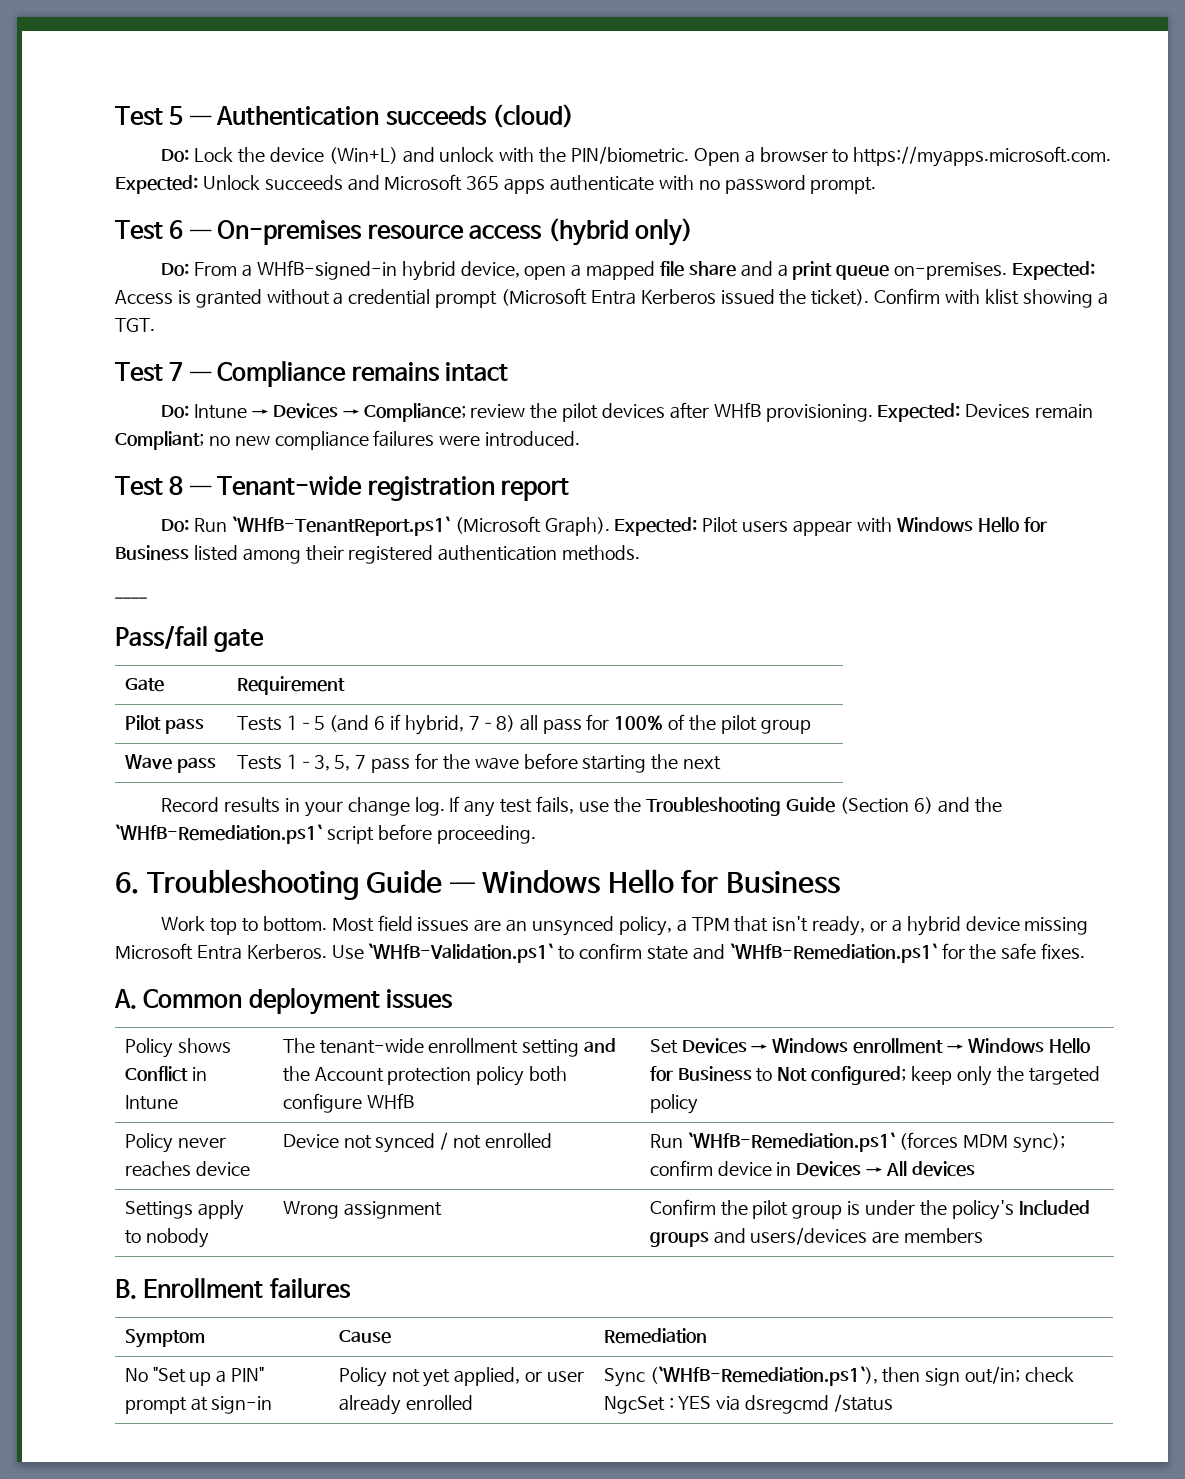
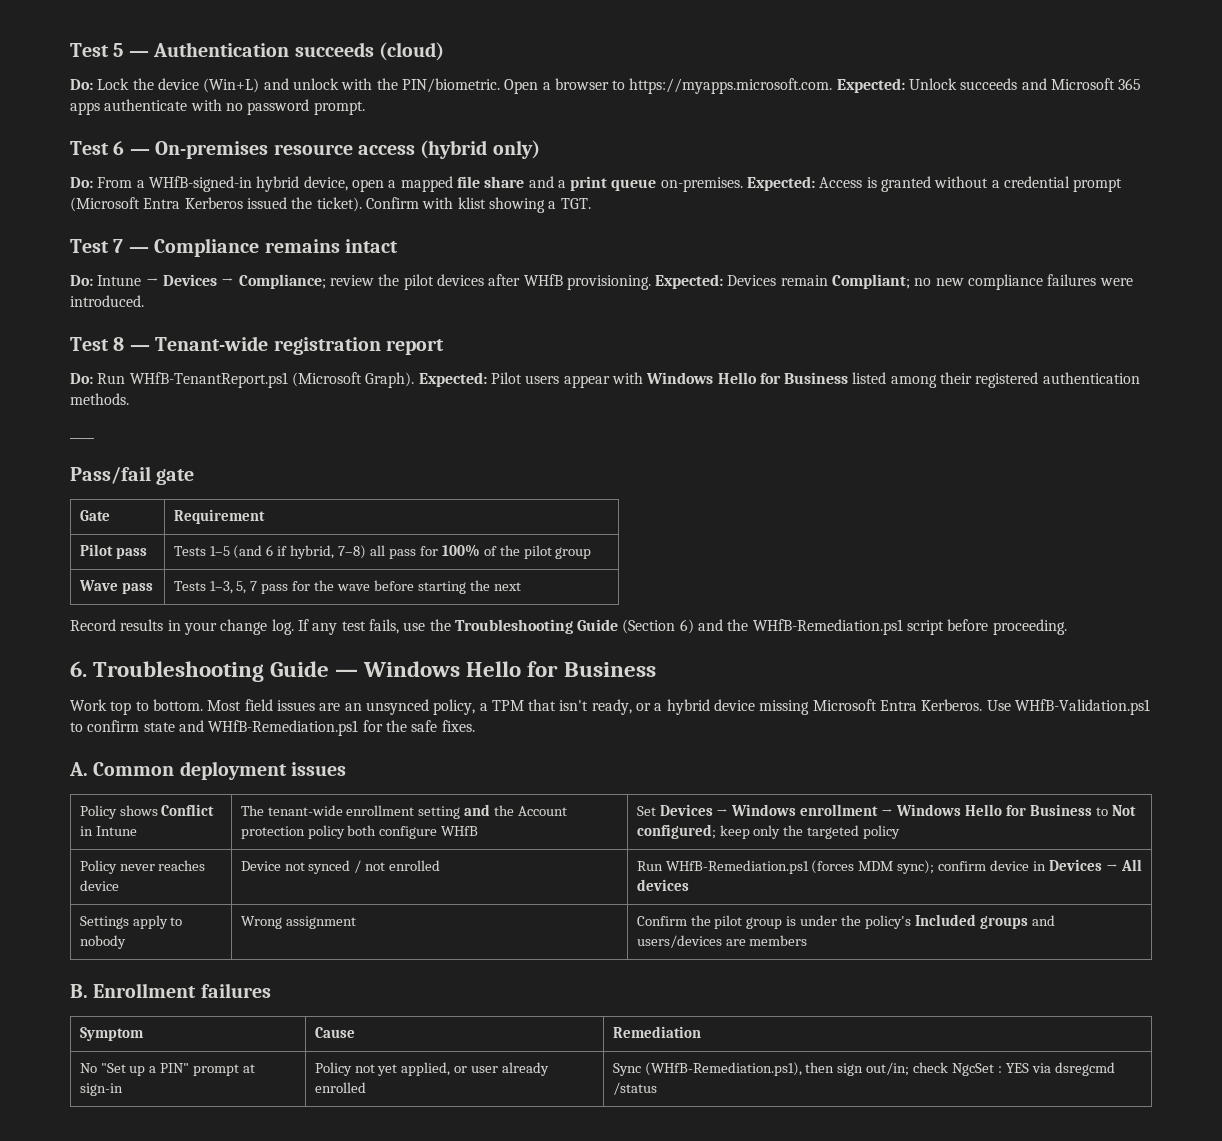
[231,516,450,536] `WHfB-TenantReport.ps1` -> [129,372,288,388] WHfB-TenantReport.ps1
[115,824,322,844] `WHfB-Remediation.ps1` -> [752,619,903,635] WHfB-Remediation.ps1
[368,943,554,963] `WHfB-Validation.ps1` -> [1015,699,1151,715] WHfB-Validation.ps1
[729,943,937,963] `WHfB-Remediation.ps1` -> [208,720,359,736] WHfB-Remediation.ps1
[687,1132,895,1152] `WHfB-Remediation.ps1` -> [665,860,809,874] WHfB-Remediation.ps1
[649,1366,878,1386] (`WHfB-Remediation.ps1`), -> [644,1062,802,1076] (WHfB-Remediation.ps1),

